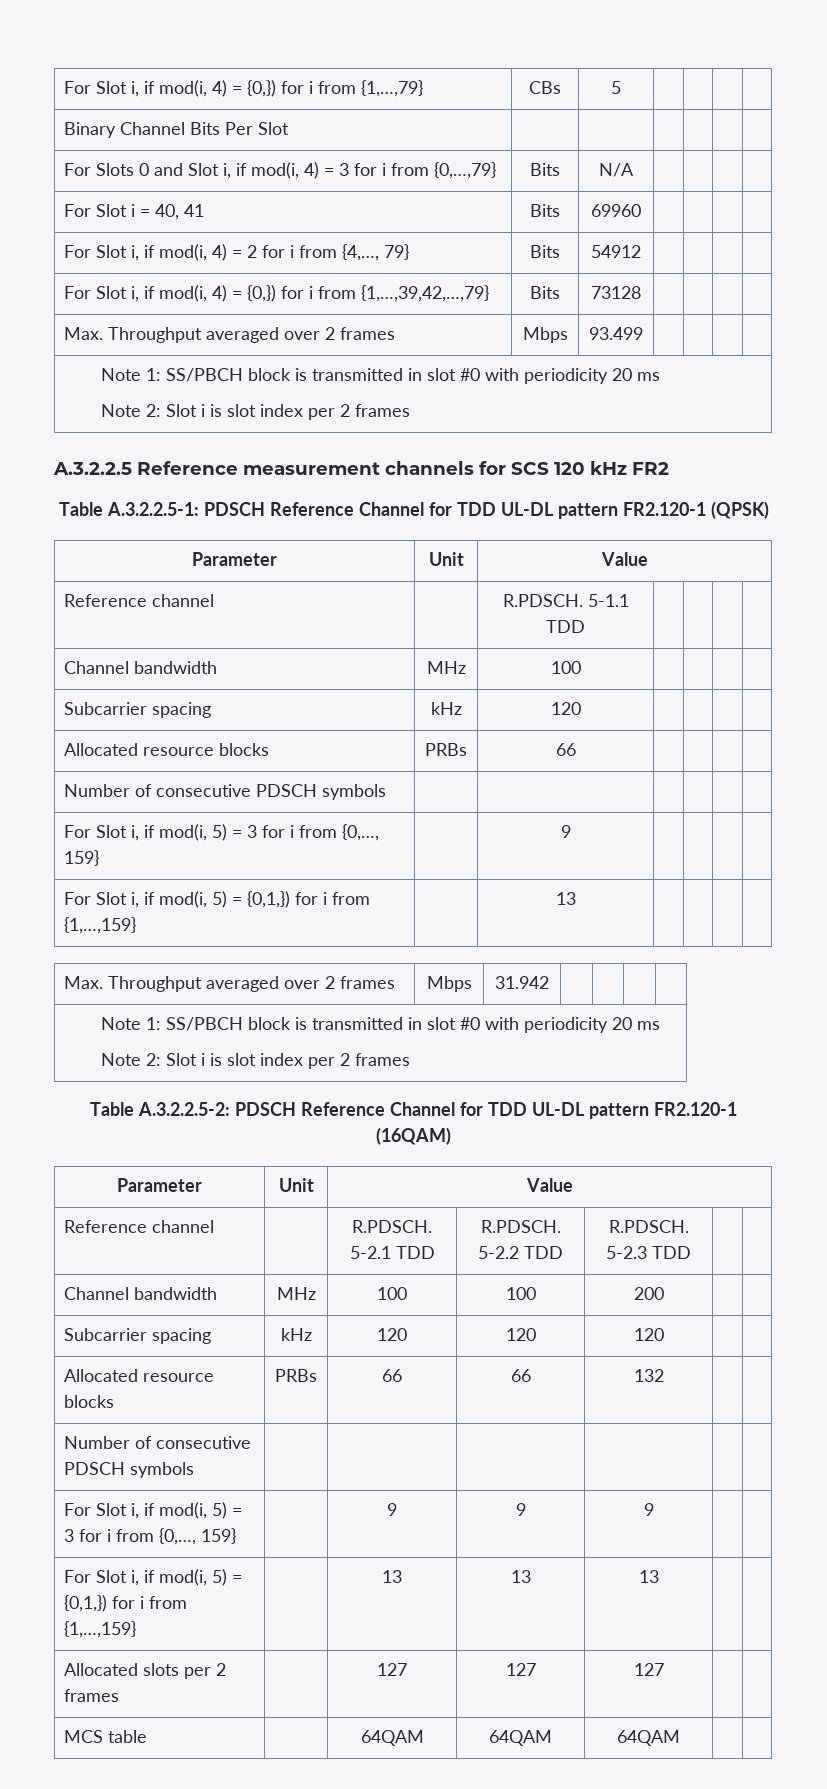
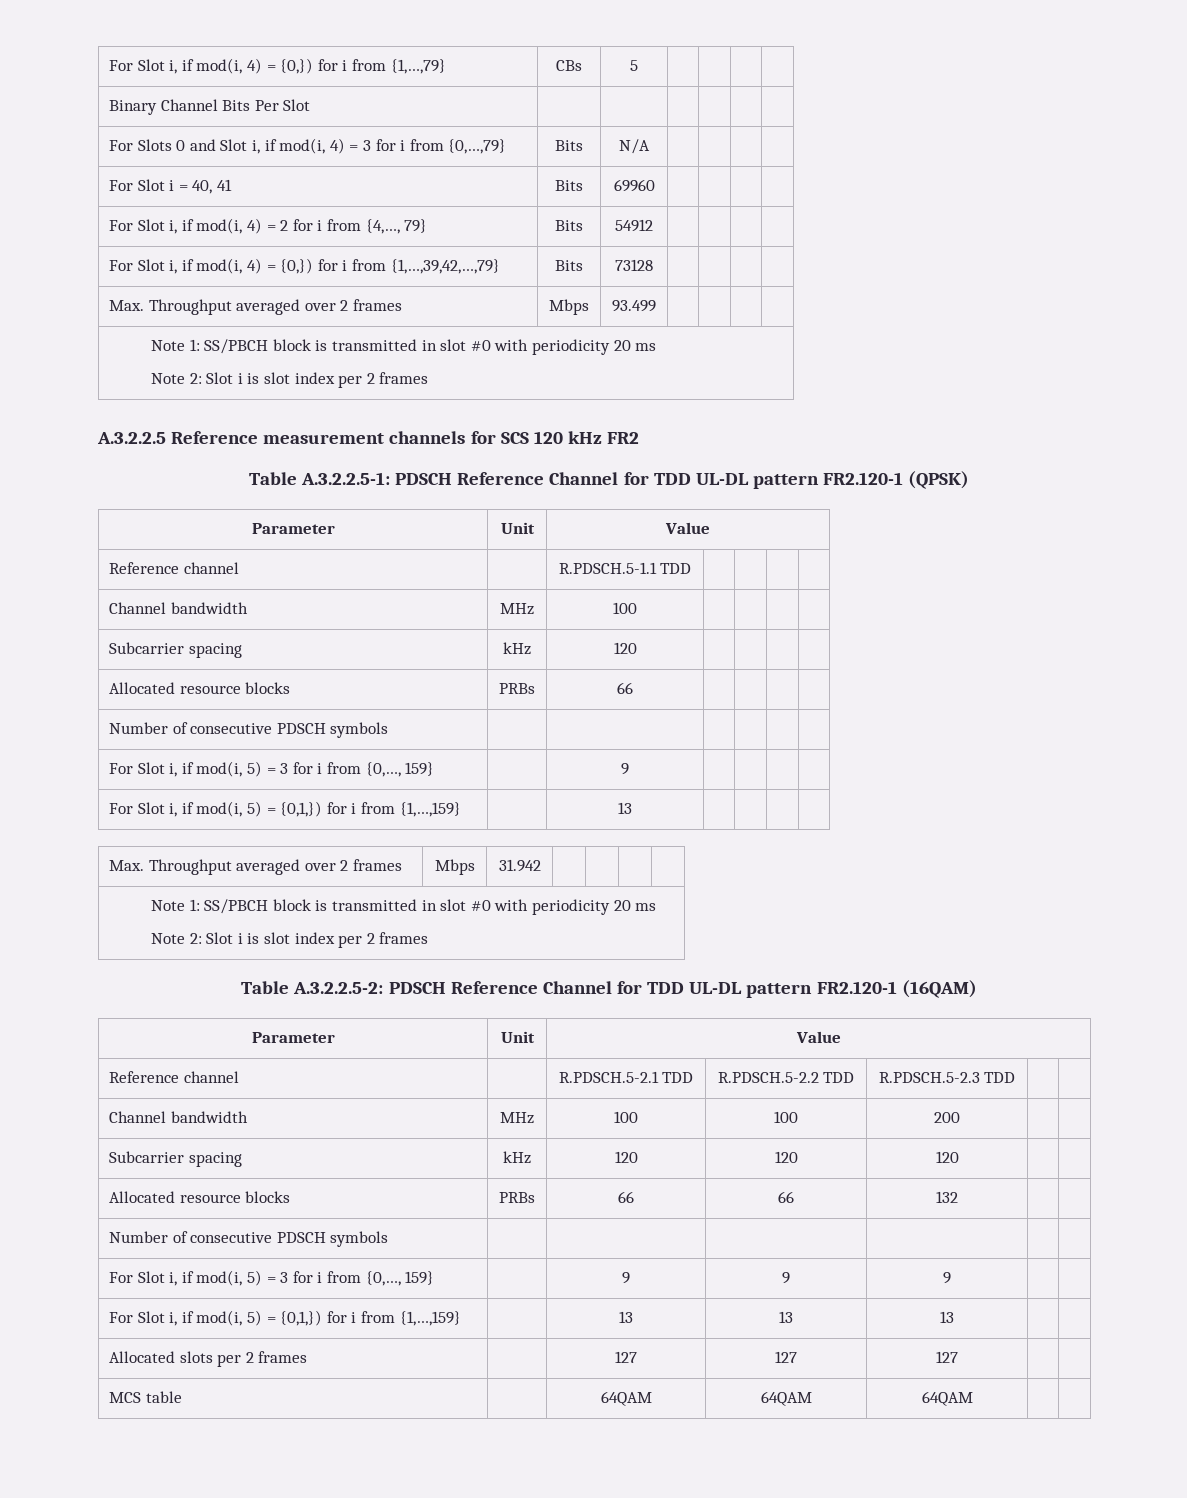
[502,594,629,607] R.PDSCH. 5-1.1 -> [558,562,657,574] R.PDSCH.5-1.1
[352,1220,432,1233] [349,1246,435,1259] [480,1220,561,1233] [478,1246,563,1259] [608,1220,689,1233] [606,1246,647,1259] R.PDSCH. 5-2.1 TDD | R.PDSCH. 5-2.2 TDD | R.PDSCH. 5-2.3 -> [558,1071,694,1083] [717,1072,855,1083] [878,1072,980,1083] R.PDSCH.5-2.1 TDD | R.PDSCH.5-2.2 TDD | R.PDSCH.5-2.3

